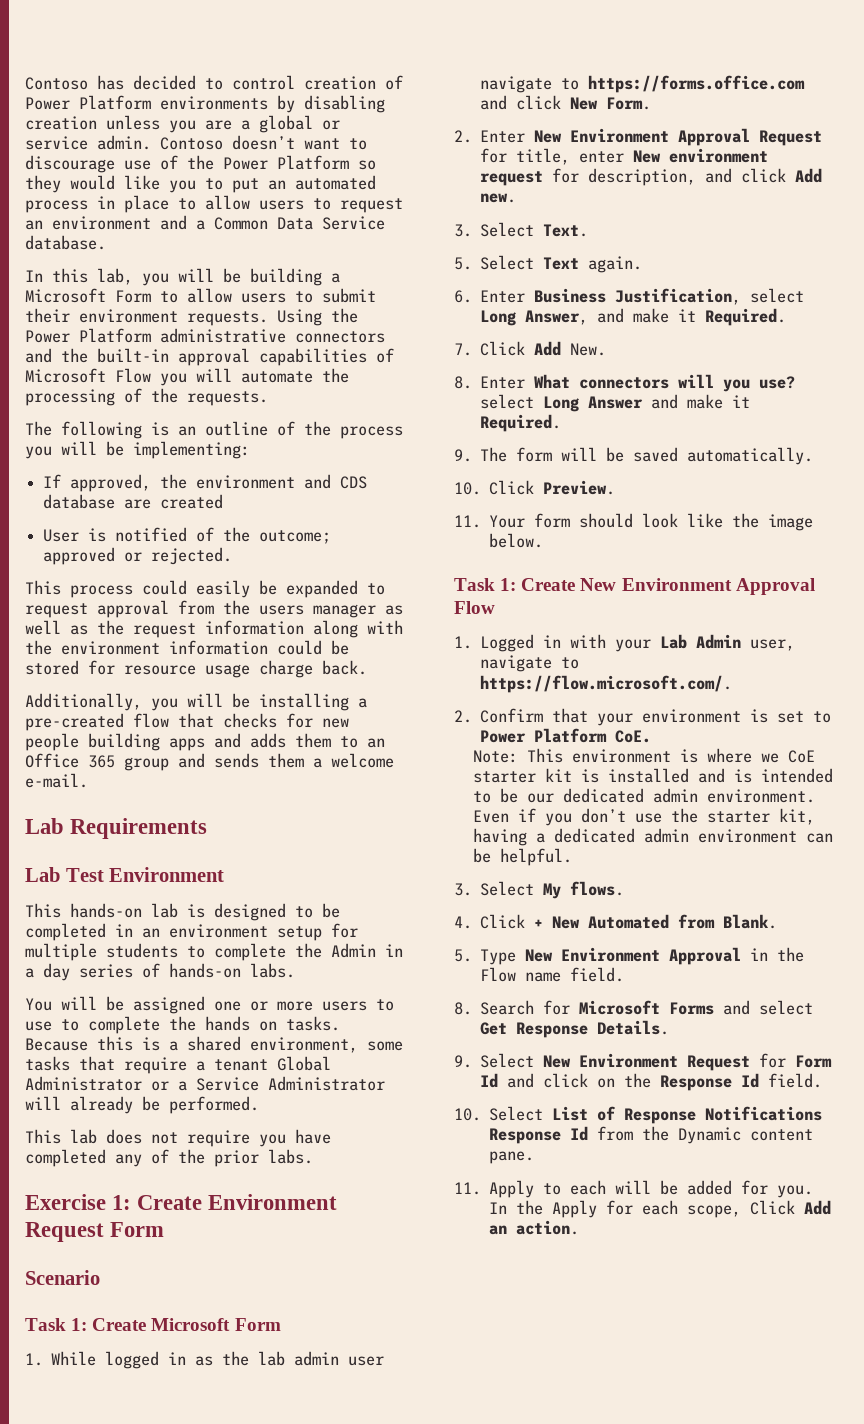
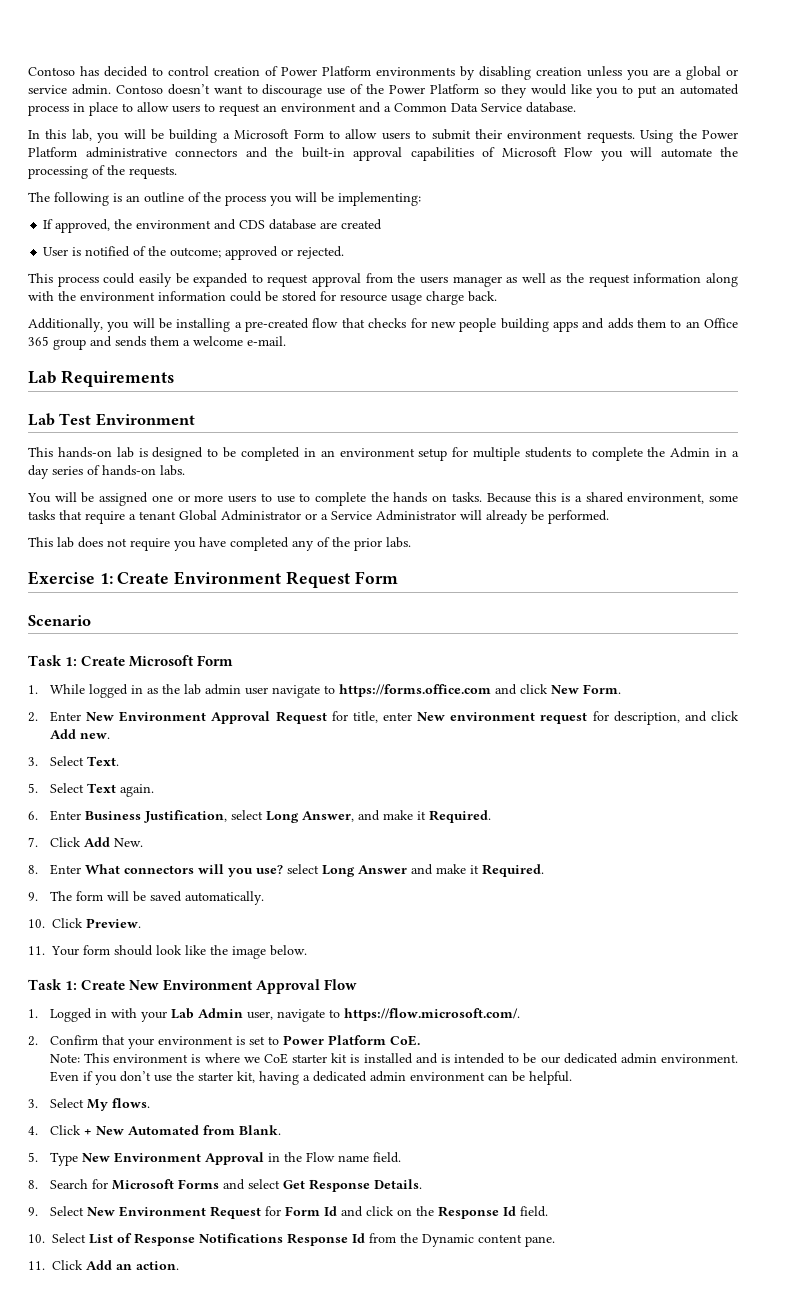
[489,1180,814,1198] [489,1200,742,1218] Apply to each will be added for you. In the Apply for each scope, -> (45, 1265) none

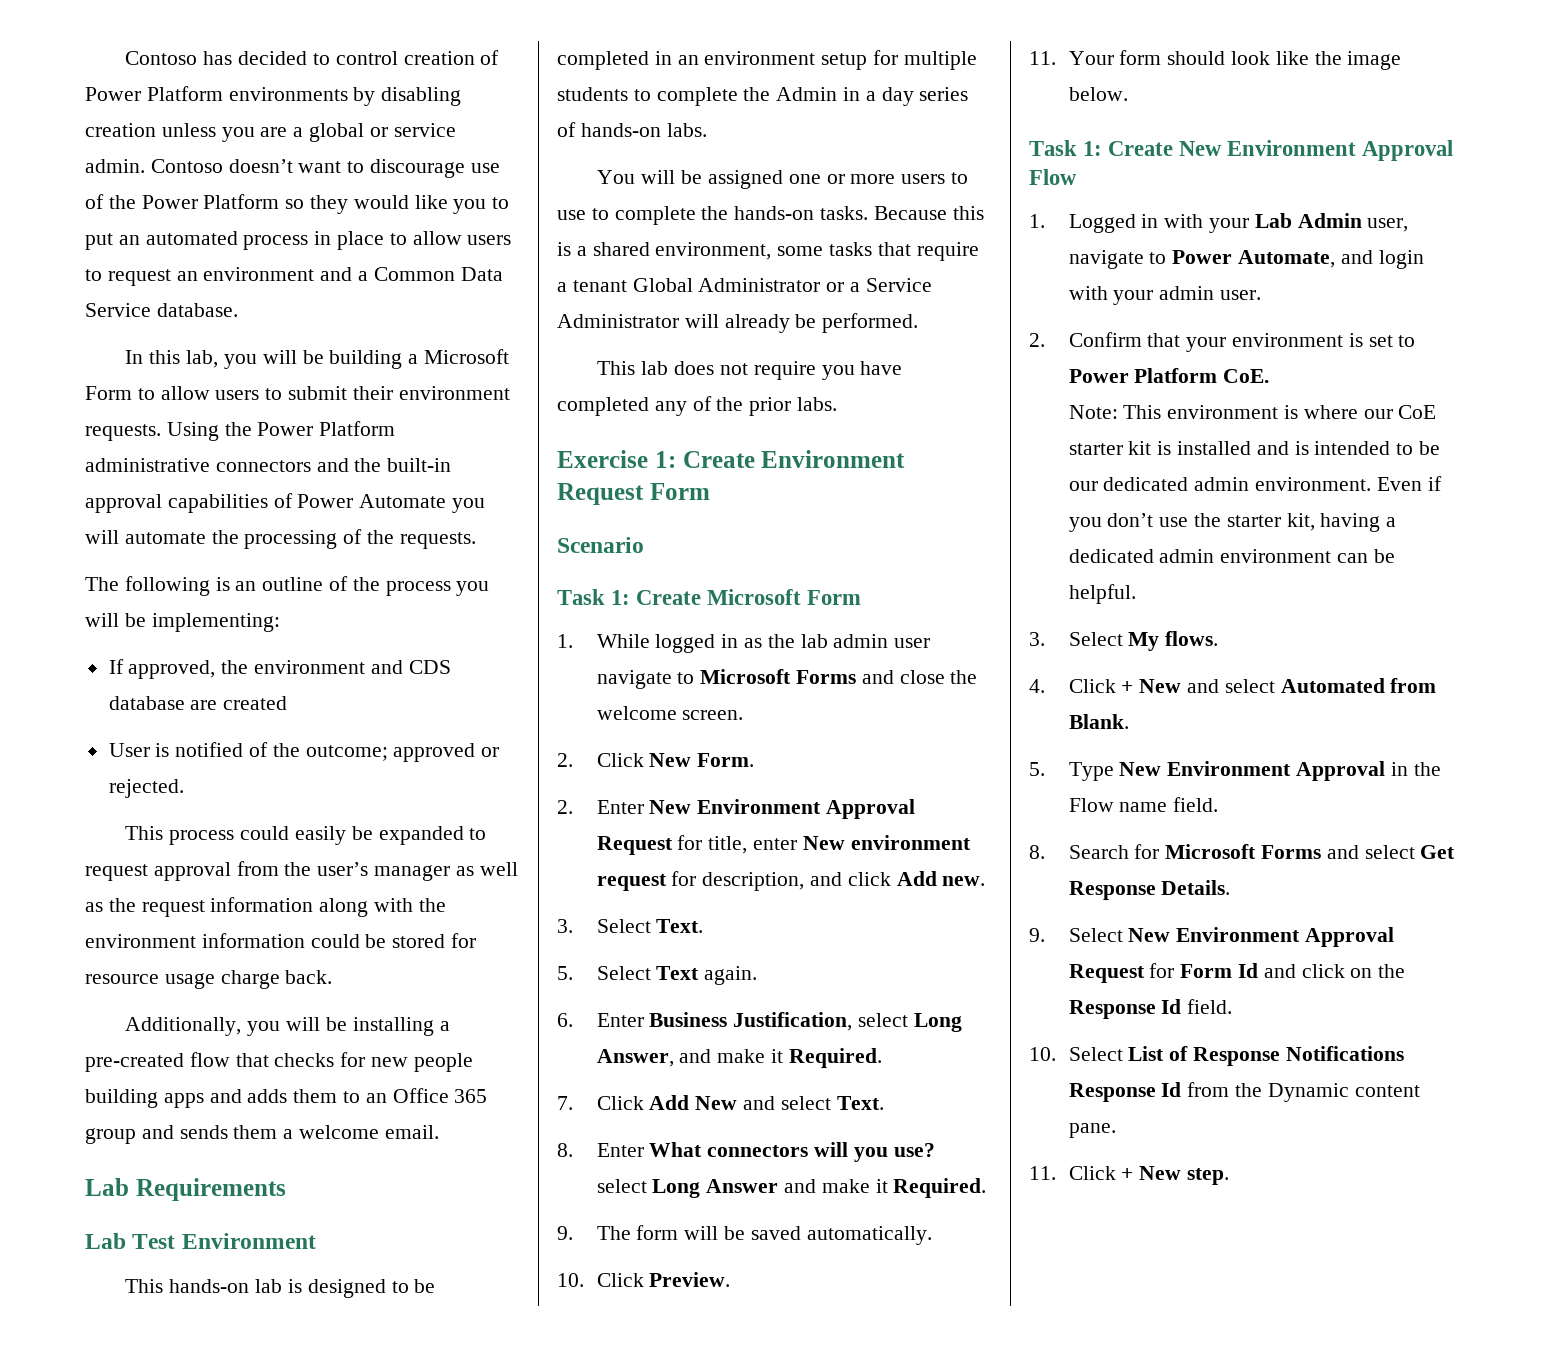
[501,147,593,157] Microsoft Flow -> [297,494,447,508] Power Automate
[419,276,448,284] users -> [317,862,369,876] user’s
[247,336,286,346] e-mail. -> [384,1125,439,1139] email.
[393,492,448,503] hands on -> [734,206,815,220] hands-on
[338,684,548,697] https://forms.office.com and click -> [700,669,978,684] [596,706,744,720] [557,753,644,767] Microsoft Forms and close the welcome screen. // 2. Click
[113,838,143,847] New. -> [695,1096,884,1110] New and select Text.
[343,1008,520,1021] https://flow.microsoft.com/. -> [1172,250,1424,269] [1068,286,1262,305] Power Automate, and login with your admin user.
[243,1057,260,1063] we -> [1363,409,1393,419] our
(124, 1130) none -> [1187,679,1275,693] and select
(206, 1211) none -> [1305,927,1395,947] Approval
[86,1260,179,1270] Add an action. -> [1121,1166,1230,1185] + New step.

